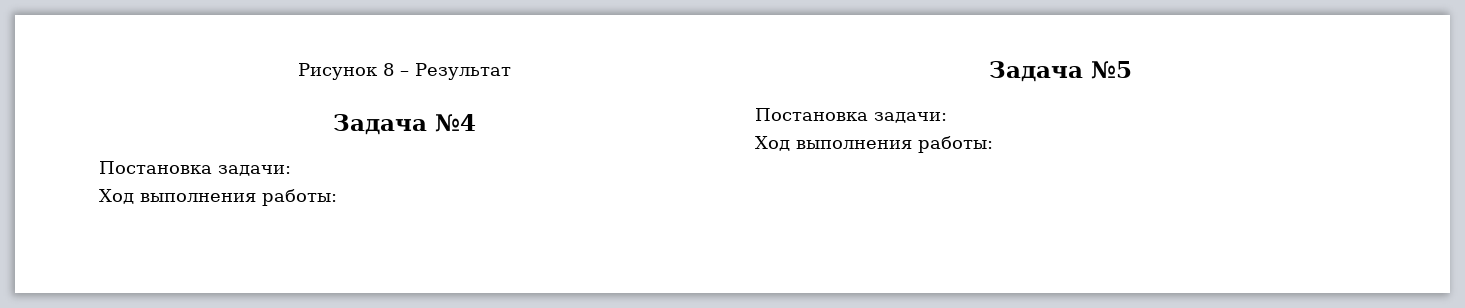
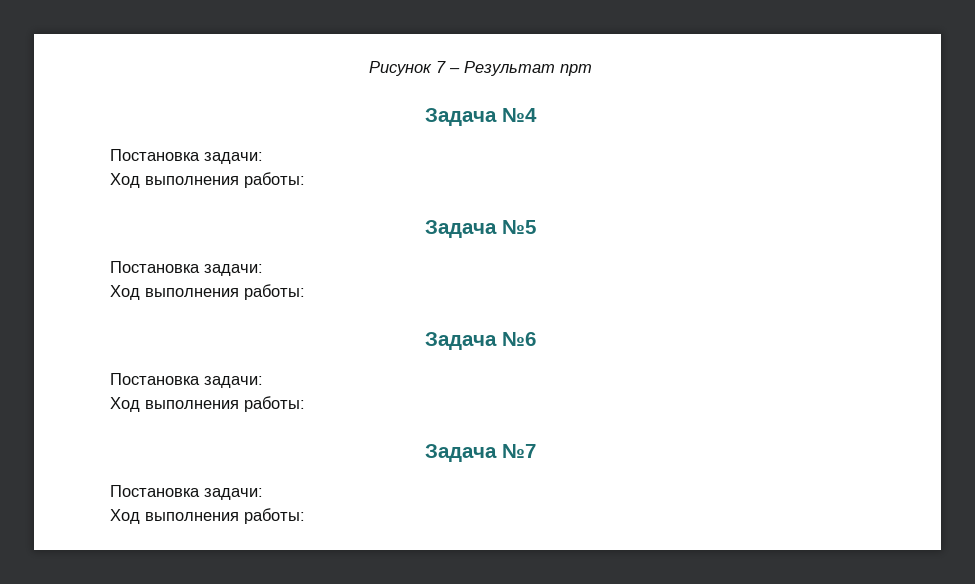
[383,63,394,76] 8 -> [436,61,446,73] 7
(511, 71) none -> [560,64,592,76] npm
(993, 144) none -> [425,332,536,350] [110,373,263,388] [110,396,305,412] [425,444,536,462] [110,485,263,500] [110,508,305,524] // Задача №6 // Постановка задачи: // Ход выполнения работы: // Задача №7 // Постановка задачи: // Ход выполнения работы:

